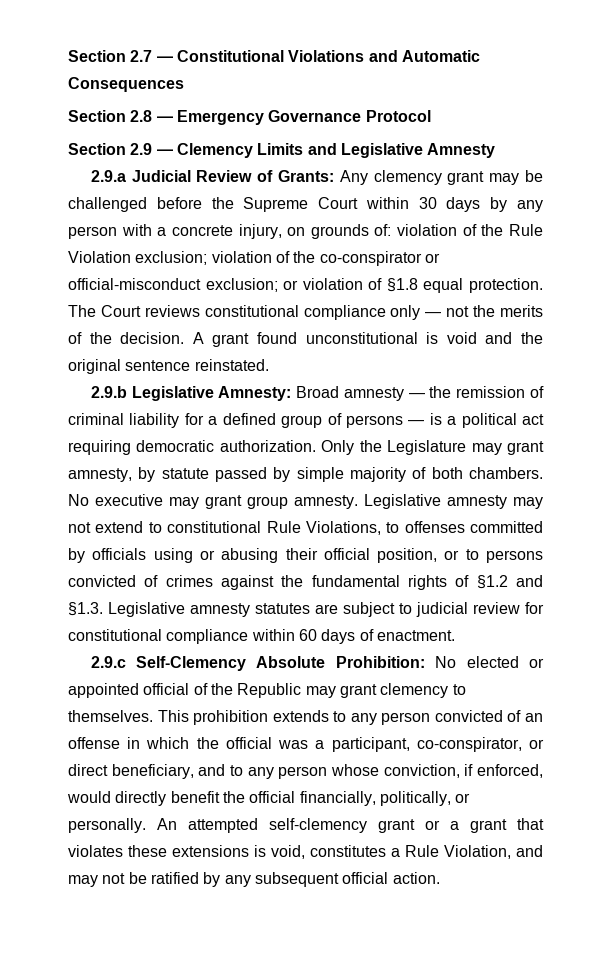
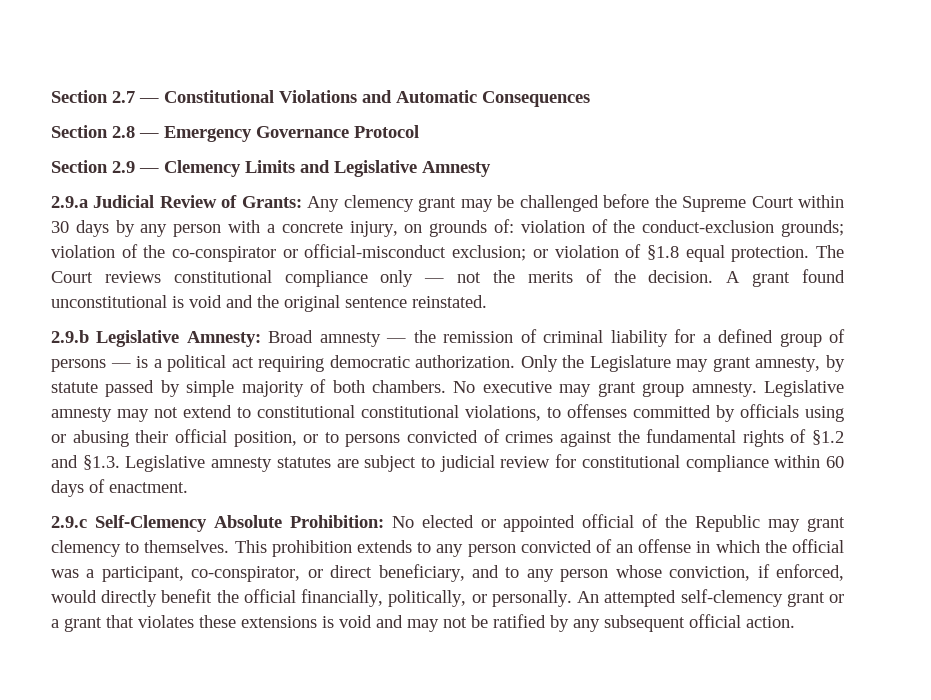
[508,224,543,236] [68,251,208,265] Rule Violation exclusion; -> [642,220,844,237] conduct-exclusion grounds;
[266,521,381,535] Rule Violations, -> [361,405,541,421] constitutional violations,
[271,845,511,859] void, constitutes a Rule Violation, -> [339,615,372,628] void

